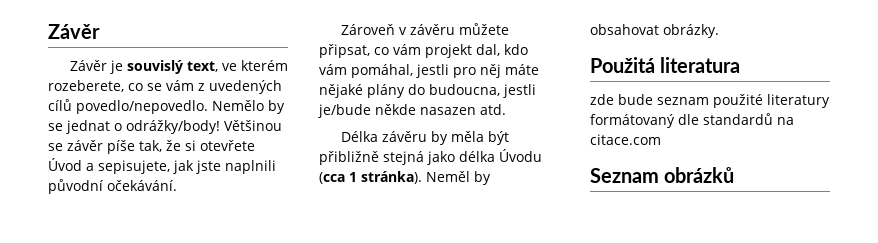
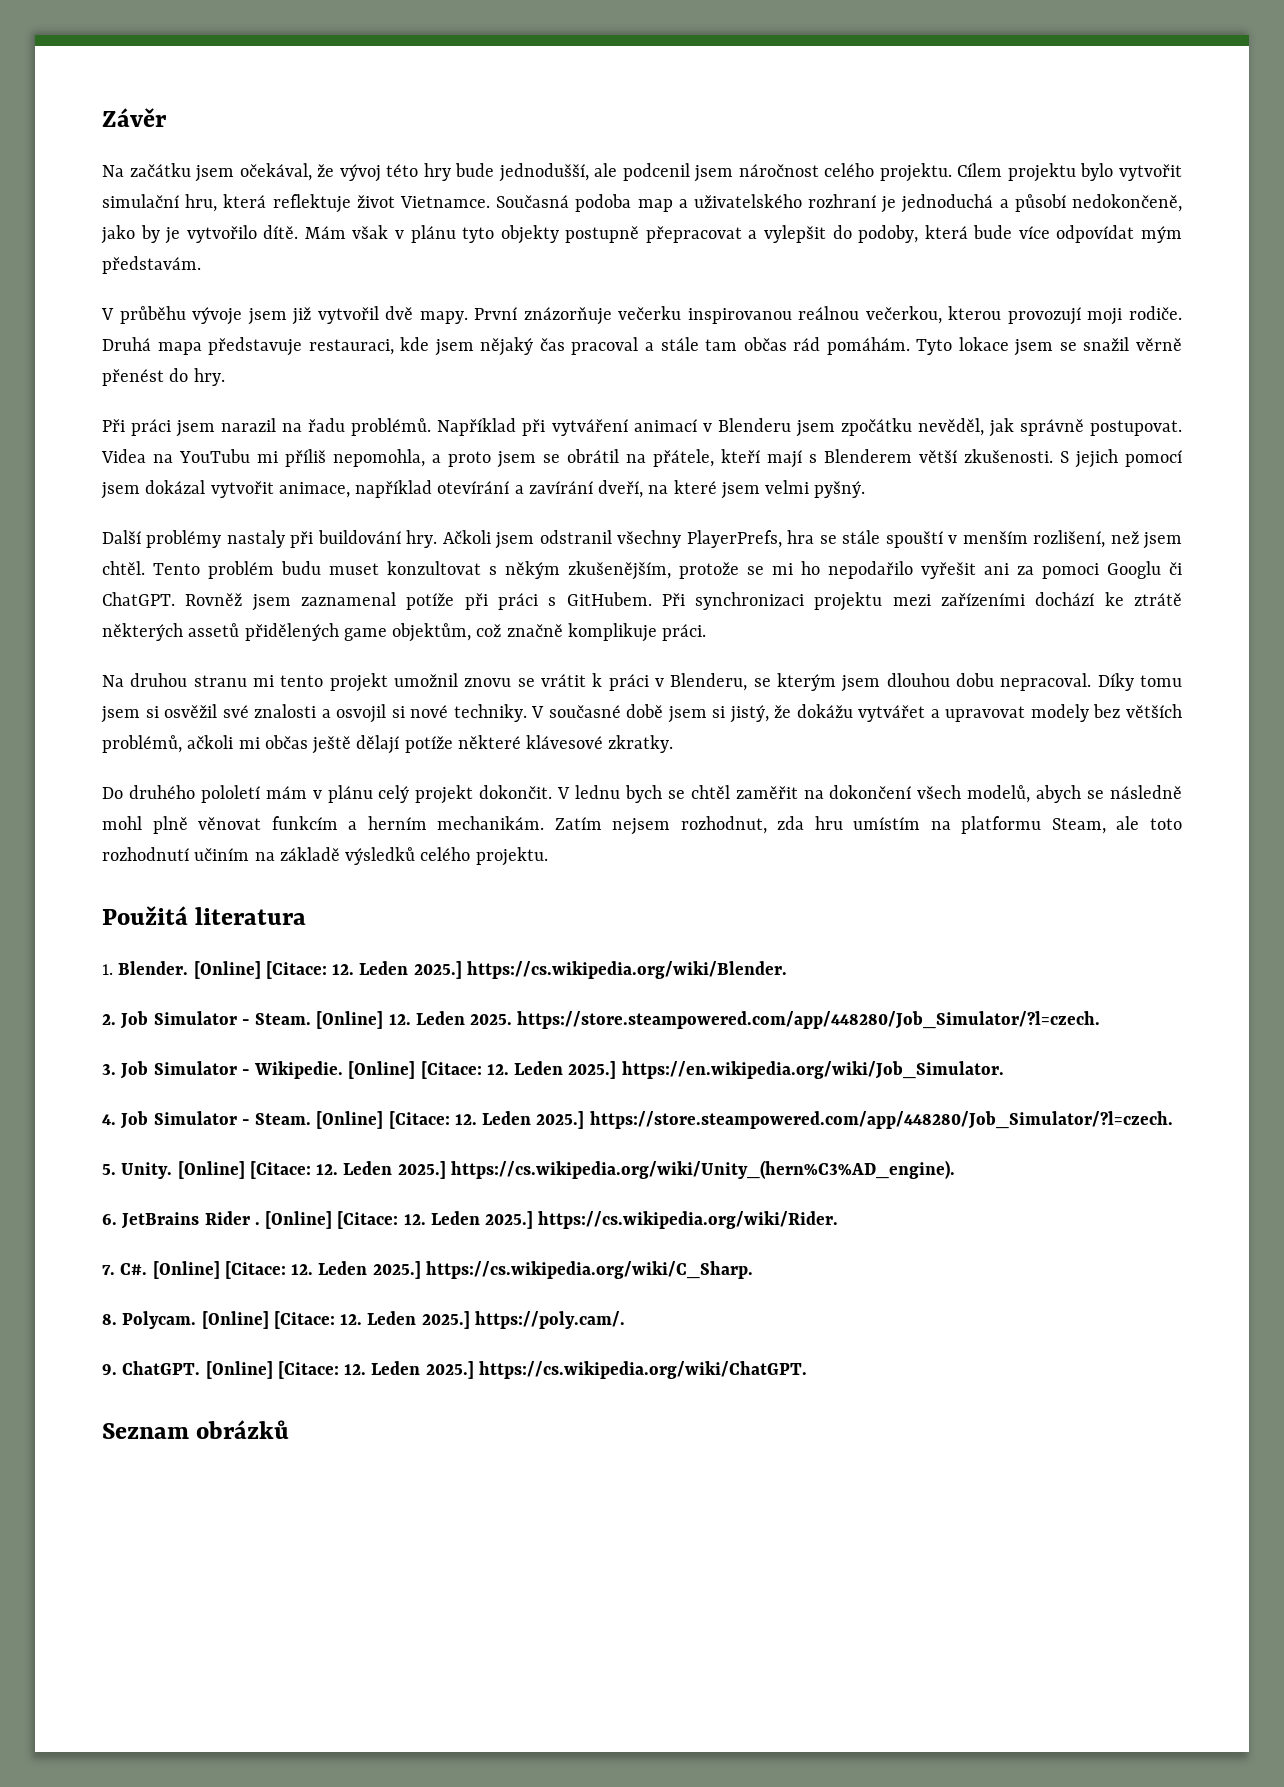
[69,60,288,74] [48,80,282,94] [48,99,285,114] [48,120,282,134] [48,140,255,154] [48,158,276,174] [48,179,177,194] [340,23,509,35] [319,44,528,58] [319,64,539,78] [319,84,536,98] [318,104,506,118] [340,131,509,145] [319,149,542,165] [319,171,491,185] [590,24,719,38] [590,57,741,73] [590,94,830,108] [590,113,794,128] [590,134,661,145] Závěr je souvislý text, ve kterém rozeberete, co se vám z uvedených cílů povedlo/nepovedlo. Nemělo by se jednat o odrážky/body! Většinou se závěr píše tak, že si otevřete Úvod a sepisujete, jak jste naplnili původní očekávání. // Zároveň v závěru můžete připsat, co vám projekt dal, kdo vám pomáhal, jestli pro něj máte nějaké plány do budoucna, jestli je/bude někde nasazen atd. // Délka závěru by měla být přibližně stejná jako délka Úvodu (cca 1 stránka). Neměl by obsahovat obrázky. // Použitá literatura // zde bude seznam použité literatury formátovaný dle standardů na citace.com -> [102,163,1182,182] [102,194,1182,213] [101,225,1182,244] [102,256,201,274] [101,306,1182,325] [102,337,1182,356] [102,368,225,386] [102,418,1182,437] [101,449,1182,468] [101,480,866,499] [102,530,1183,549] [102,561,1182,580] [102,592,1182,611] [102,623,707,642] [102,673,1183,692] [101,704,1182,723] [102,735,674,754] [102,785,1183,804] [102,816,1182,835] [102,847,548,866] [102,906,307,925] [102,961,787,979] [102,1011,1101,1029] [102,1061,1004,1079] [102,1111,1173,1129] [102,1160,955,1179] [102,1211,839,1229] [102,1261,753,1279] [102,1311,625,1329] [102,1361,807,1379] Na začátku jsem očekával, že vývoj této hry bude jednodušší, ale podcenil jsem náročnost celého projektu. Cílem projektu bylo vytvořit simulační hru, která reflektuje život Vietnamce. Současná podoba map a uživatelského rozhraní je jednoduchá a působí nedokončeně, jako by je vytvořilo dítě. Mám však v plánu tyto objekty postupně přepracovat a vylepšit do podoby, která bude více odpovídat mým představám. // V průběhu vývoje jsem již vytvořil dvě mapy. První znázorňuje večerku inspirovanou reálnou večerkou, kterou provozují moji rodiče. Druhá mapa představuje restauraci, kde jsem nějaký čas pracoval a stále tam občas rád pomáhám. Tyto lokace jsem se snažil věrně přenést do hry. // Při práci jsem narazil na řadu problémů. Například při vytváření animací v Blenderu jsem zpočátku nevěděl, jak správně postupovat. Videa na YouTubu mi příliš nepomohla, a proto jsem se obrátil na přátele, kteří mají s Blenderem větší zkušenosti. S jejich pomocí jsem dokázal vytvořit animace, například otevírání a zavírání dveří, na které jsem velmi pyšný. // Další problémy nastaly při buildování hry. Ačkoli jsem odstranil všechny PlayerPrefs, hra se stále spouští v menším rozlišení, než jsem chtěl. Tento problém budu muset konzultovat s někým zkušenějším, protože se mi ho nepodařilo vyřešit ani za pomoci Googlu či ChatGPT. Rovněž jsem zaznamenal potíže při práci s GitHubem. Při synchronizaci projektu mezi zařízeními dochází ke ztrátě některých assetů přidělených game objektům, což značně komplikuje práci. // Na druhou stranu mi tento projekt umožnil znovu se vrátit k práci v Blenderu, se kterým jsem dlouhou dobu nepracoval. Díky tomu jsem si osvěžil své znalosti a osvojil si nové techniky. V současné době jsem si jistý, že dokážu vytvářet a upravovat modely bez větších problémů, ačkoli mi občas ještě dělají potíže některé klávesové zkratky. // Do druhého pololetí mám v plánu celý projekt dokončit. V lednu bych se chtěl zaměřit na dokončení všech modelů, abych se následně mohl plně věnovat funkcím a herním mechanikám. Zatím nejsem rozhodnut, zda hru umístím na platformu Steam, ale toto rozhodnutí učiním na základě výsledků celého projektu. // Použitá literatura // 1. Blender. [Online] [Citace: 12. Leden 2025.] https://cs.wikipedia.org/wiki/Blender. // 2. Job Simulator - Steam. [Online] 12. Leden 2025. https://store.steampowered.com/app/448280/Job_Simulator/?l=czech. // 3. Job Simulator - Wikipedie. [Online] [Citace: 12. Leden 2025.] https://en.wikipedia.org/wiki/Job_Simulator. // 4. Job Simulator - Steam. [Online] [Citace: 12. Leden 2025.] https://store.steampowered.com/app/448280/Job_Simulator/?l=czech. // 5. Unity. [Online] [Citace: 12. Leden 2025.] https://cs.wikipedia.org/wiki/Unity_(hern%C3%AD_engine). // 6. JetBrains Rider . [Online] [Citace: 12. Leden 2025.] https://cs.wikipedia.org/wiki/Rider. // 7. C#. [Online] [Citace: 12. Leden 2025.] https://cs.wikipedia.org/wiki/C_Sharp. // 8. Polycam. [Online] [Citace: 12. Leden 2025.] https://poly.cam/. // 9. ChatGPT. [Online] [Citace: 12. Leden 2025.] https://cs.wikipedia.org/wiki/ChatGPT.

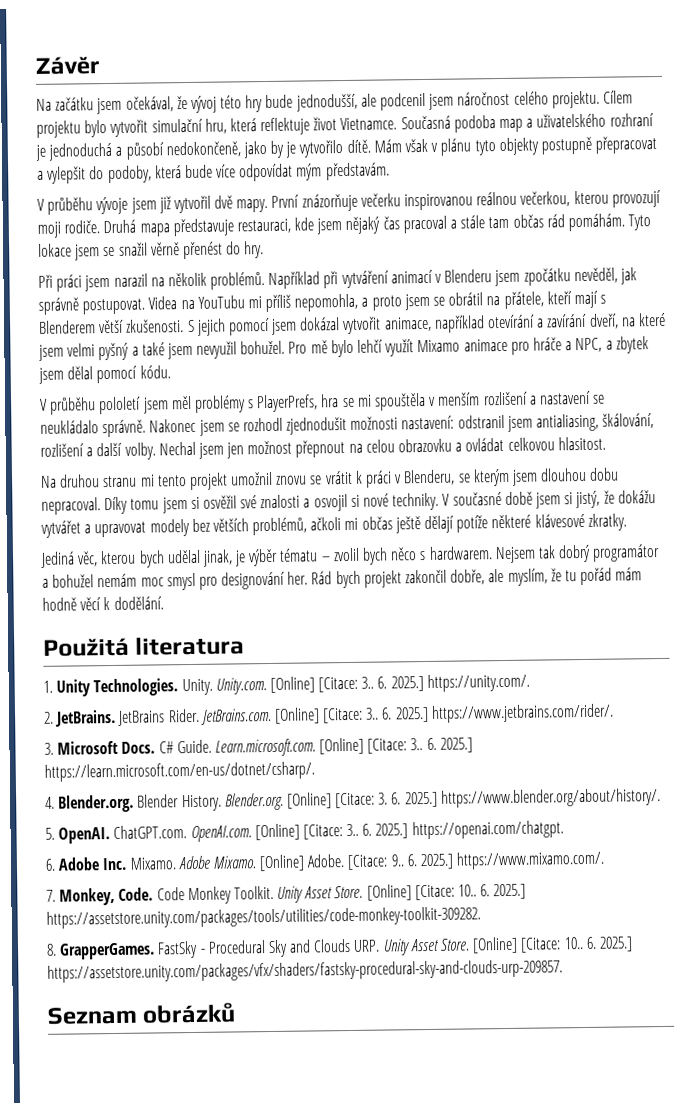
[308,418,346,432] řadu -> [167,272,207,287] několik
[814,481,866,498] [102,530,1183,549] [102,561,1182,580] [102,592,1182,611] [102,623,707,642] pyšný. // Další problémy nastaly při buildování hry. Ačkoli jsem odstranil všechny PlayerPrefs, hra se stále spouští v menším rozlišení, než jsem chtěl. Tento problém budu muset konzultovat s někým zkušenějším, protože se mi ho nepodařilo vyřešit ani za pomoci Googlu či ChatGPT. Rovněž jsem zaznamenal potíže při práci s GitHubem. Při synchronizaci projektu mezi zařízeními dochází ke ztrátě některých assetů přidělených game objektům, což značně komplikuje práci. -> [98,336,649,361] [38,365,171,384] [40,390,606,415] [40,413,655,438] [40,436,606,460] pyšný a také jsem nevyužil bohužel. Pro mě bylo lehčí využít Mixamo animace pro hráče a NPC, a zbytek jsem dělal pomocí kódu. // V průběhu pololetí jsem měl problémy s PlayerPrefs, hra se mi spouštěla v menším rozlišení a nastavení se neukládalo správně. Nakonec jsem se rozhodl zjednodušit možnosti nastavení: odstranil jsem antialiasing, škálování, rozlišení a další volby. Nechal jsem jen možnost přepnout na celou obrazovku a ovládat celkovou hlasitost.
[102,785,1183,804] [102,816,1182,835] [102,847,548,866] [102,906,307,925] [102,961,787,979] [102,1011,1101,1029] [102,1061,1004,1079] [102,1111,1173,1129] [102,1160,955,1179] [102,1211,839,1229] [102,1261,753,1279] [102,1311,625,1329] [102,1361,807,1379] Do druhého pololetí mám v plánu celý projekt dokončit. V lednu bych se chtěl zaměřit na dokončení všech modelů, abych se následně mohl plně věnovat funkcím a herním mechanikám. Zatím nejsem rozhodnut, zda hru umístím na platformu Steam, ale toto rozhodnutí učiním na základě výsledků celého projektu. // Použitá literatura // 1. Blender. [Online] [Citace: 12. Leden 2025.] https://cs.wikipedia.org/wiki/Blender. // 2. Job Simulator - Steam. [Online] 12. Leden 2025. https://store.steampowered.com/app/448280/Job_Simulator/?l=czech. // 3. Job Simulator - Wikipedie. [Online] [Citace: 12. Leden 2025.] https://en.wikipedia.org/wiki/Job_Simulator. // 4. Job Simulator - Steam. [Online] [Citace: 12. Leden 2025.] https://store.steampowered.com/app/448280/Job_Simulator/?l=czech. // 5. Unity. [Online] [Citace: 12. Leden 2025.] https://cs.wikipedia.org/wiki/Unity_(hern%C3%AD_engine). // 6. JetBrains Rider . [Online] [Citace: 12. Leden 2025.] https://cs.wikipedia.org/wiki/Rider. // 7. C#. [Online] [Citace: 12. Leden 2025.] https://cs.wikipedia.org/wiki/C_Sharp. // 8. Polycam. [Online] [Citace: 12. Leden 2025.] https://poly.cam/. // 9. ChatGPT. [Online] [Citace: 12. Leden 2025.] https://cs.wikipedia.org/wiki/ChatGPT. -> [40,544,661,568] [42,567,643,591] [42,596,164,611] [43,636,246,657] [43,673,530,697] [44,703,614,727] [44,737,473,757] [44,761,315,782] [45,788,661,813] [45,820,564,844] [45,850,606,872] [46,883,527,906] [46,906,481,929] [46,936,633,960] [47,959,563,983] Jediná věc, kterou bych udělal jinak, je výběr tématu – zvolil bych něco s hardwarem. Nejsem tak dobrý programátor a bohužel nemám moc smysl pro designování her. Rád bych projekt zakončil dobře, ale myslím, že tu pořád mám hodně věcí k dodělání. // Použitá literatura // 1. Unity Technologies. Unity. Unity.com. [Online] [Citace: 3.. 6. 2025.] https://unity.com/. // 2. JetBrains. JetBrains Rider. JetBrains.com. [Online] [Citace: 3.. 6. 2025.] https://www.jetbrains.com/rider/. // 3. Microsoft Docs. C# Guide. Learn.microsoft.com. [Online] [Citace: 3.. 6. 2025.] https://learn.microsoft.com/en-us/dotnet/csharp/. // 4. Blender.org. Blender History. Blender.org. [Online] [Citace: 3. 6. 2025.] https://www.blender.org/about/history/. // 5. OpenAI. ChatGPT.com. OpenAI.com. [Online] [Citace: 3.. 6. 2025.] https://openai.com/chatgpt. // 6. Adobe Inc. Mixamo. Adobe Mixamo. [Online] Adobe. [Citace: 9.. 6. 2025.] https://www.mixamo.com/. // 7. Monkey, Code. Code Monkey Toolkit. Unity Asset Store. [Online] [Citace: 10.. 6. 2025.] https://assetstore.unity.com/packages/tools/utilities/code-monkey-toolkit-309282. // 8. GrapperGames. FastSky - Procedural Sky and Clouds URP. Unity Asset Store. [Online] [Citace: 10.. 6. 2025.] https://assetstore.unity.com/packages/vfx/shaders/fastsky-procedural-sky-and-clouds-urp-209857.

